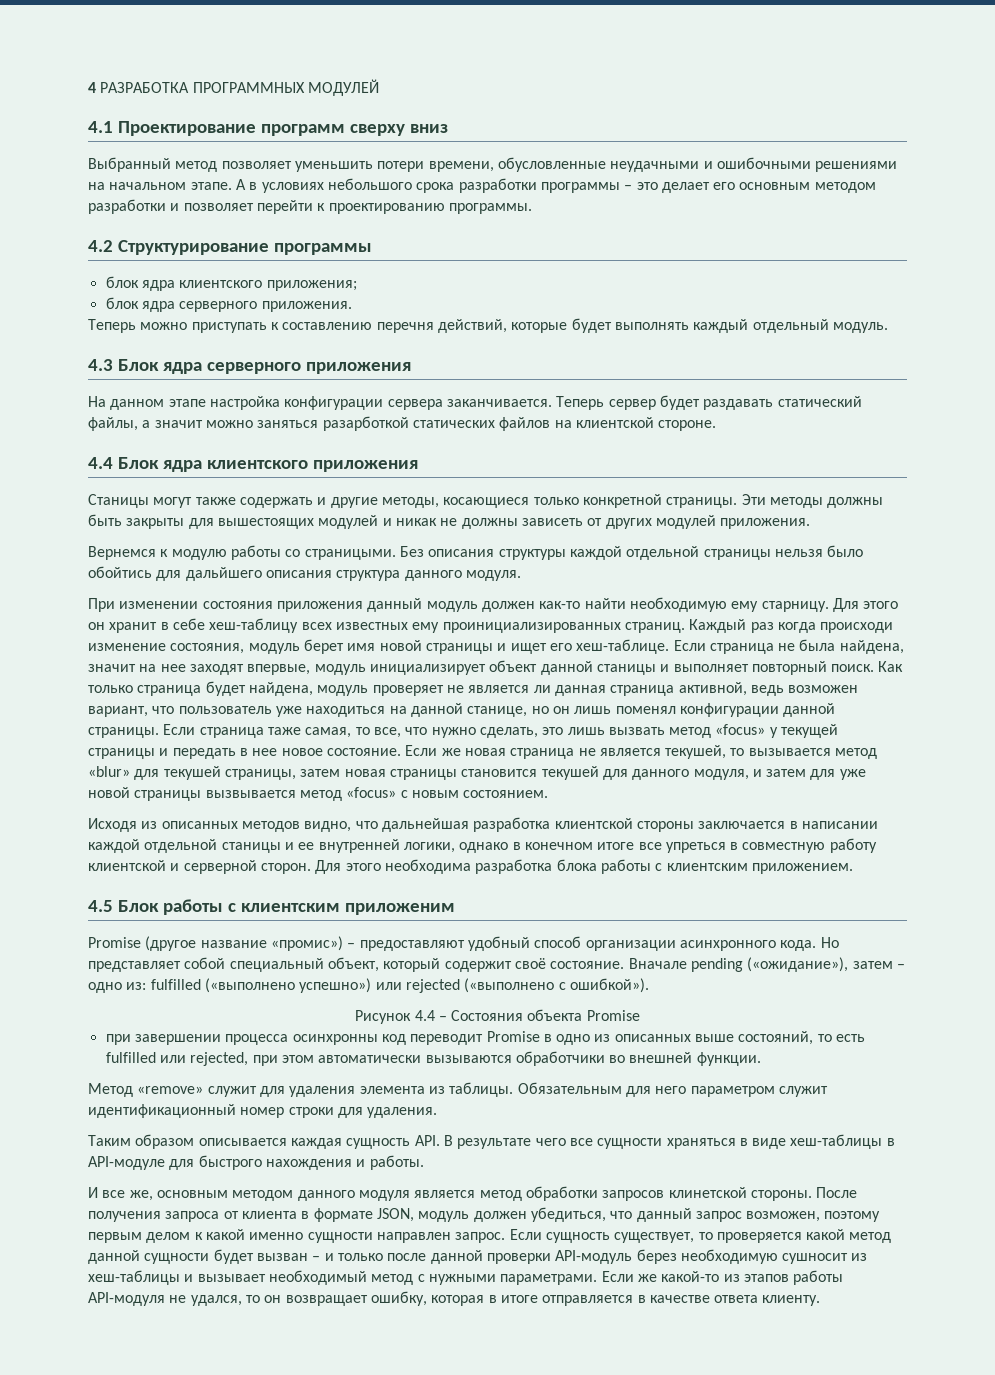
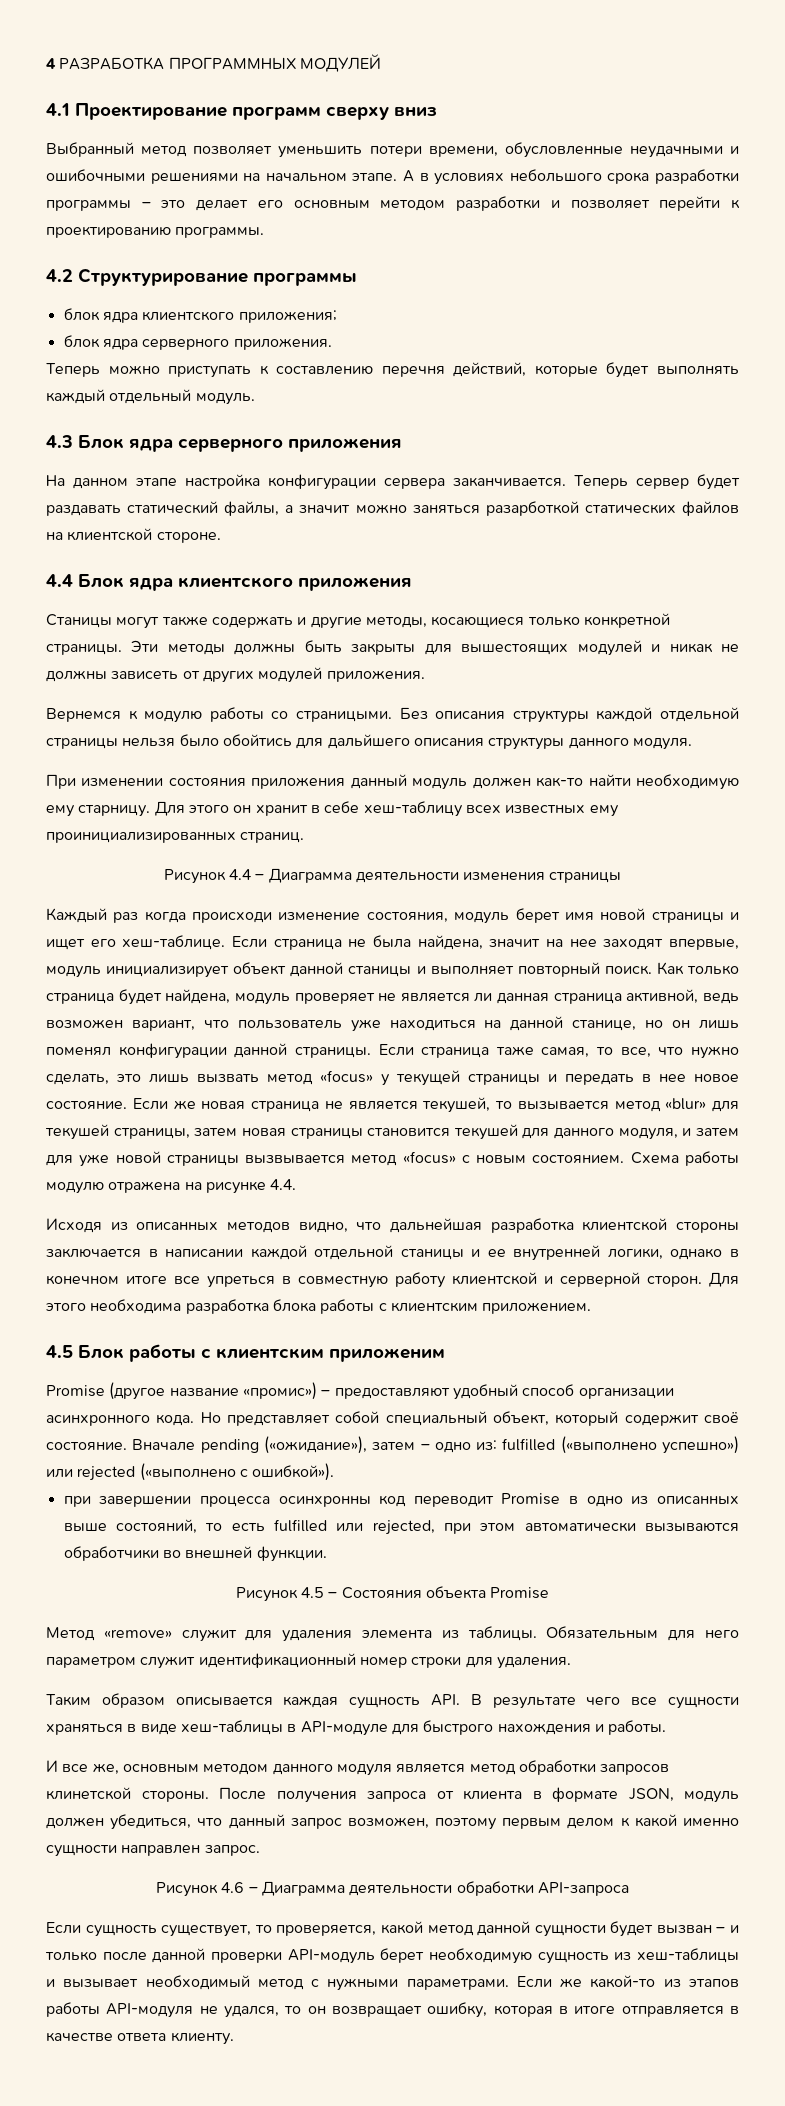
[336,570,401,581] структура -> [488,737,565,750] структуры
(685, 627) none -> [163,868,622,884] // Рисунок 4.4 – Диаграмма деятельности изменения страницы //
(549, 794) none -> [630,1151,739,1166] [46,1179,297,1194] Схема работы модулю отражена на рисунке 4.4.
[355,1009,640,1024] // Рисунок 4.4 – Состояния объекта Promise -> (335, 1472) none
(761, 1059) none -> [235,1586,550,1602] // Рисунок 4.5 – Состояния объекта Promise
(506, 1237) none -> [156,1881,629,1897] // Рисунок 4.6 – Диаграмма деятельности обработки API-запроса //
[716,1232,802,1243] проверяется -> [276,1925,377,1936] проверяется,
[636,1249,849,1264] берез необходимую сушносит -> [380,1948,609,1964] берет необходимую сущность

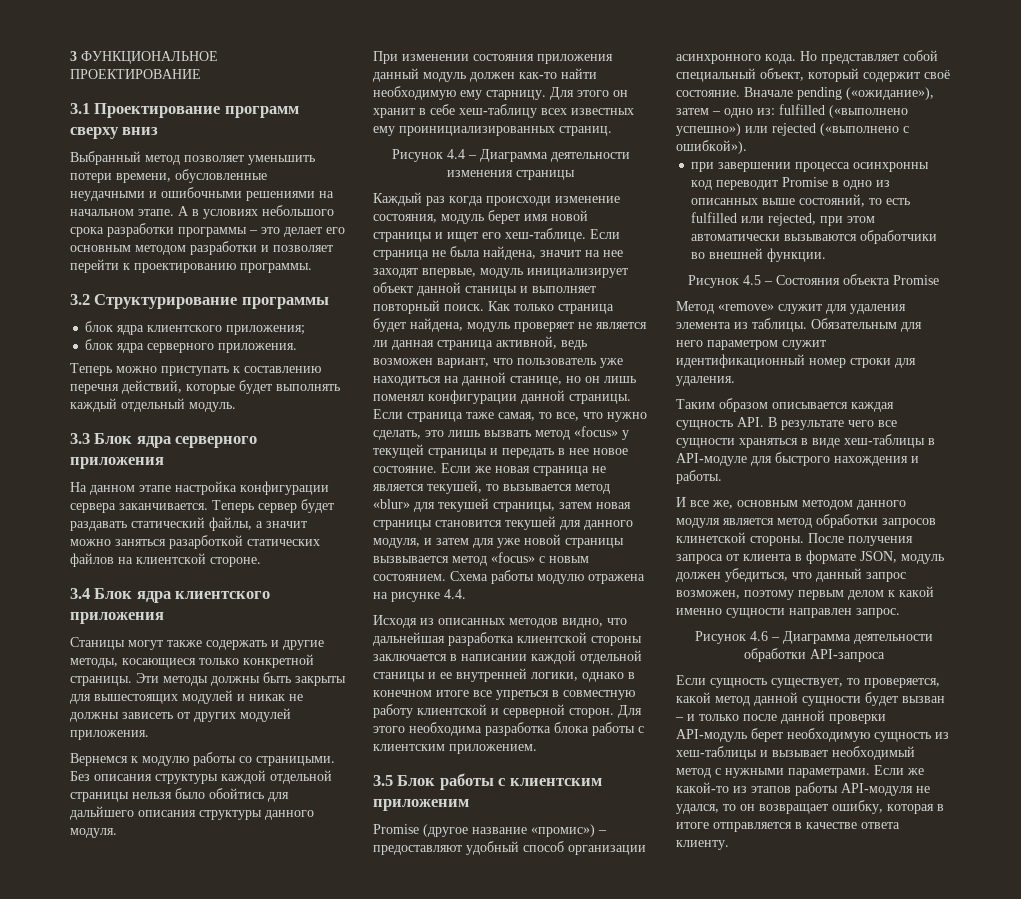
[46,54,381,72] [46,103,70,116] 4 РАЗРАБОТКА ПРОГРАММНЫХ МОДУЛЕЙ // 4.1 -> [70,51,218,64] [70,69,201,79] [70,103,90,114] 3 ФУНКЦИОНАЛЬНОЕ ПРОЕКТИРОВАНИЕ // 3.1
[46,269,73,282] 4.2 -> [70,294,90,305] 3.2
[46,435,73,448] 4.3 -> [70,433,90,444] 3.3
[46,574,73,587] 4.4 -> [70,588,90,599] 3.4
[46,1345,73,1358] 4.5 -> [373,775,393,786] 3.5

